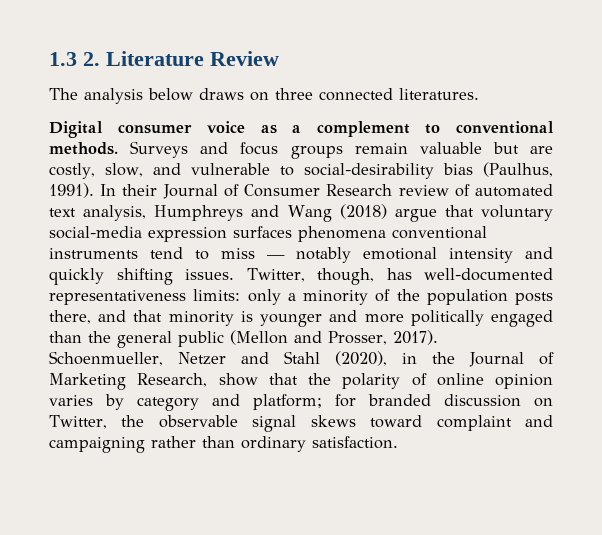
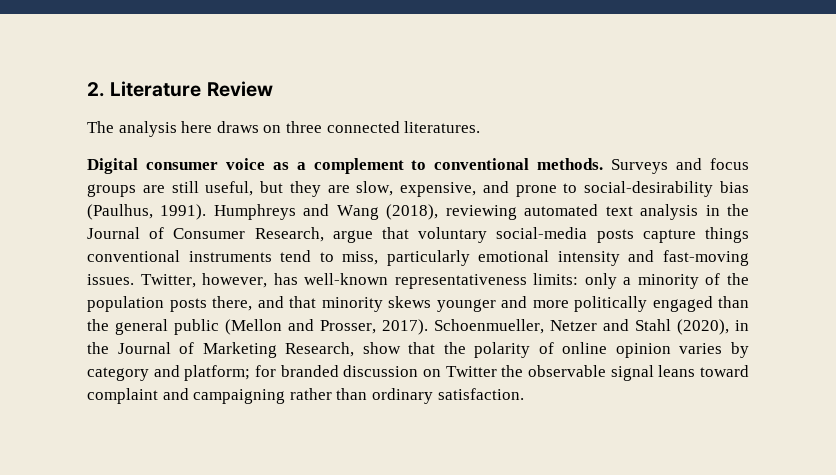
[49,52,77,66] 1.3 -> (87, 89) none
[148,88,193,101] below -> [181,121,213,133] here
[354,142,553,154] [49,163,270,179] remain valuable but are costly, slow, and vulnerable -> [142,181,557,197] are still useful, but they are slow, expensive, and prone
[100,184,553,199] [49,204,387,222] In their Journal of Consumer Research review of automated text analysis, Humphreys and Wang (2018) -> [213,204,750,220] [87,227,324,242] Humphreys and Wang (2018), reviewing automated text analysis in the Journal of Consumer Research,
[148,226,386,242] expression surfaces phenomena -> [596,227,749,243] posts capture things
[221,247,553,263] [49,268,553,285] miss — notably emotional intensity and quickly shifting issues. Twitter, though, has well-documented -> [342,250,749,266] [87,273,389,288] miss, particularly emotional intensity and fast-moving issues. Twitter, however, has well-known
[240,311,253,322] is -> [388,296,431,308] skews
[49,415,107,429] Twitter, -> [445,366,497,377] Twitter
[310,415,356,427] skews -> [658,365,696,377] leans

